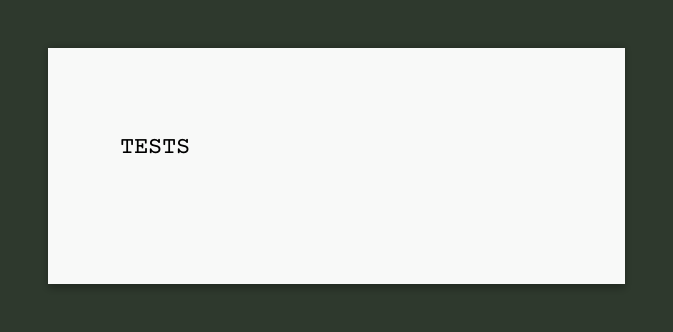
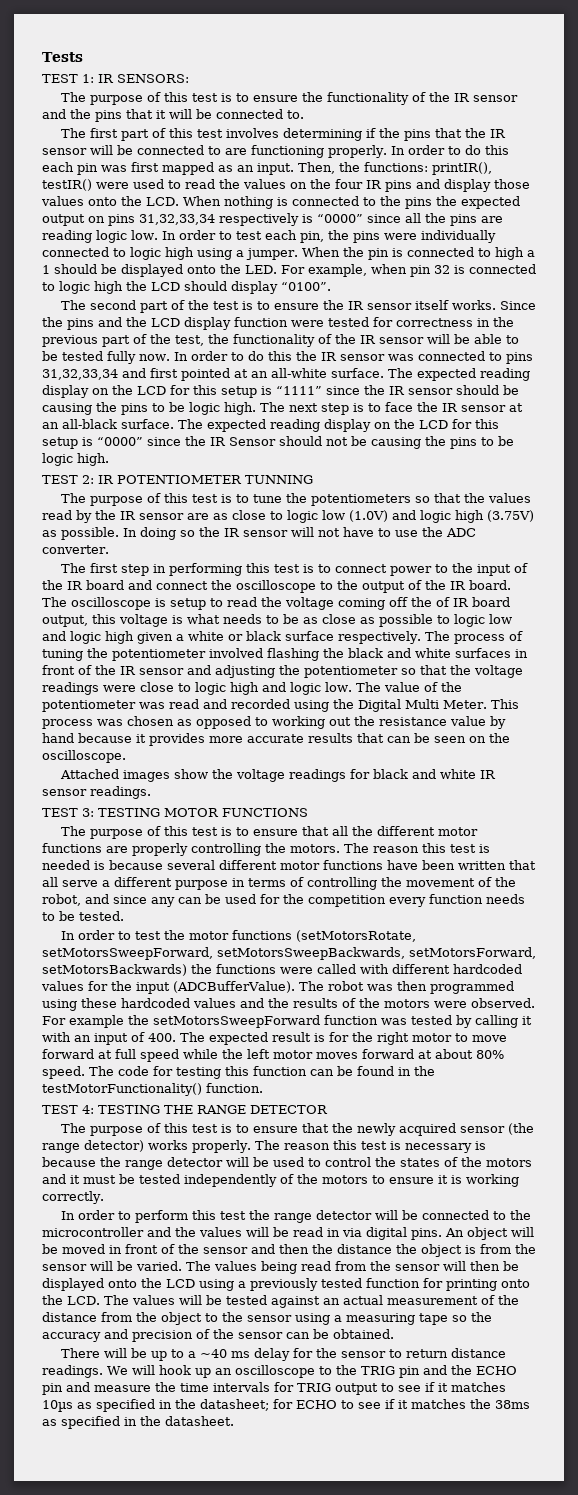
[120,138,190,154] TESTS -> [42,52,83,62] [42,74,189,83] [60,92,518,105] [42,109,304,122] [60,128,506,141] [42,145,509,158] [42,162,492,175] [42,179,530,192] [41,196,520,209] [42,213,503,226] [42,230,496,243] [42,247,535,260] [42,264,536,277] [42,281,331,294] [60,300,536,313] [42,317,514,330] [42,334,519,347] [42,351,533,364] [42,368,530,381] [42,385,519,398] [42,402,523,415] [42,419,499,432] [42,436,514,449] [42,453,109,466] [42,475,313,484] [60,493,531,506] [42,510,534,523] [42,527,476,540] [42,545,109,554] [60,563,528,576] [42,580,511,593] [42,597,510,610] [42,614,512,627] [42,631,523,644] [42,648,528,661] [42,665,523,678] [42,682,462,695] [42,699,519,712] [42,716,506,729] [42,733,510,746] [42,750,126,763] [59,769,496,782] [42,786,151,799] [42,808,308,817] [60,826,478,839] [42,843,490,856] [42,860,536,870] [42,877,516,890] [42,894,525,907] [42,911,124,921] [60,930,416,942] [42,947,536,960] [42,964,522,976] [41,981,514,994] [42,998,535,1011] [42,1015,532,1028] [42,1032,507,1045] [42,1049,504,1062] [42,1066,435,1079] [42,1083,263,1096] [42,1105,328,1114] [60,1123,534,1136] [42,1140,486,1153] [42,1157,532,1170] [42,1174,519,1187] [42,1191,104,1204] [60,1210,531,1223] [42,1227,534,1240] [42,1244,536,1257] [42,1261,519,1274] [42,1278,530,1291] [42,1295,519,1308] [42,1312,492,1325] [42,1329,394,1342] [60,1348,506,1361] [42,1365,517,1378] [42,1382,506,1395] [42,1399,530,1412] [42,1416,234,1429] Tests // TEST 1: IR SENSORS: // The purpose of this test is to ensure the functionality of the IR sensor and the pins that it will be connected to. // The first part of this test involves determining if the pins that the IR sensor will be connected to are functioning properly. In order to do this each pin was first mapped as an input. Then, the functions: printIR(), testIR() were used to read the values on the four IR pins and display those values onto the LCD. When nothing is connected to the pins the expected output on pins 31,32,33,34 respectively is “0000” since all the pins are reading logic low. In order to test each pin, the pins were individually connected to logic high using a jumper. When the pin is connected to high a 1 should be displayed onto the LED. For example, when pin 32 is connected to logic high the LCD should display “0100”. // The second part of the test is to ensure the IR sensor itself works. Since the pins and the LCD display function were tested for correctness in the previous part of the test, the functionality of the IR sensor will be able to be tested fully now. In order to do this the IR sensor was connected to pins 31,32,33,34 and first pointed at an all-white surface. The expected reading display on the LCD for this setup is “1111” since the IR sensor should be causing the pins to be logic high. The next step is to face the IR sensor at an all-black surface. The expected reading display on the LCD for this setup is “0000” since the IR Sensor should not be causing the pins to be logic high. // TEST 2: IR POTENTIOMETER TUNNING // The purpose of this test is to tune the potentiometers so that the values read by the IR sensor are as close to logic low (1.0V) and logic high (3.75V) as possible. In doing so the IR sensor will not have to use the ADC converter. // The first step in performing this test is to connect power to the input of the IR board and connect the oscilloscope to the output of the IR board. The oscilloscope is setup to read the voltage coming off the of IR board output, this voltage is what needs to be as close as possible to logic low and logic high given a white or black surface respectively. The process of tuning the potentiometer involved flashing the black and white surfaces in front of the IR sensor and adjusting the potentiometer so that the voltage readings were close to logic high and logic low. The value of the potentiometer was read and recorded using the Digital Multi Meter. This process was chosen as opposed to working out the resistance value by hand because it provides more accurate results that can be seen on the oscilloscope. // Attached images show the voltage readings for black and white IR sensor readings. // TEST 3: TESTING MOTOR FUNCTIONS // The purpose of this test is to ensure that all the different motor functions are properly controlling the motors. The reason this test is needed is because several different motor functions have been written that all serve a different purpose in terms of controlling the movement of the robot, and since any can be used for the competition every function needs to be tested. // In order to test the motor functions (setMotorsRotate, setMotorsSweepForward, setMotorsSweepBackwards, setMotorsForward, setMotorsBackwards) the functions were called with different hardcoded values for the input (ADCBufferValue). The robot was then programmed using these hardcoded values and the results of the motors were observed. For example the setMotorsSweepForward function was tested by calling it with an input of 400. The expected result is for the right motor to move forward at full speed while the left motor moves forward at about 80% speed. The code for testing this function can be found in the testMotorFunctionality() function. // TEST 4: TESTING THE RANGE DETECTOR // The purpose of this test is to ensure that the newly acquired sensor (the range detector) works properly. The reason this test is necessary is because the range detector will be used to control the states of the motors and it must be tested independently of the motors to ensure it is working correctly. // In order to perform this test the range detector will be connected to the microcontroller and the values will be read in via digital pins. An object will be moved in front of the sensor and then the distance the object is from the sensor will be varied. The values being read from the sensor will then be displayed onto the LCD using a previously tested function for printing onto the LCD. The values will be tested against an actual measurement of the distance from the object to the sensor using a measuring tape so the accuracy and precision of the sensor can be obtained. // There will be up to a ~40 ms delay for the sensor to return distance readings. We will hook up an oscilloscope to the TRIG pin and the ECHO pin and measure the time intervals for TRIG output to see if it matches 10µs as specified in the datasheet; for ECHO to see if it matches the 38ms as specified in the datasheet.

